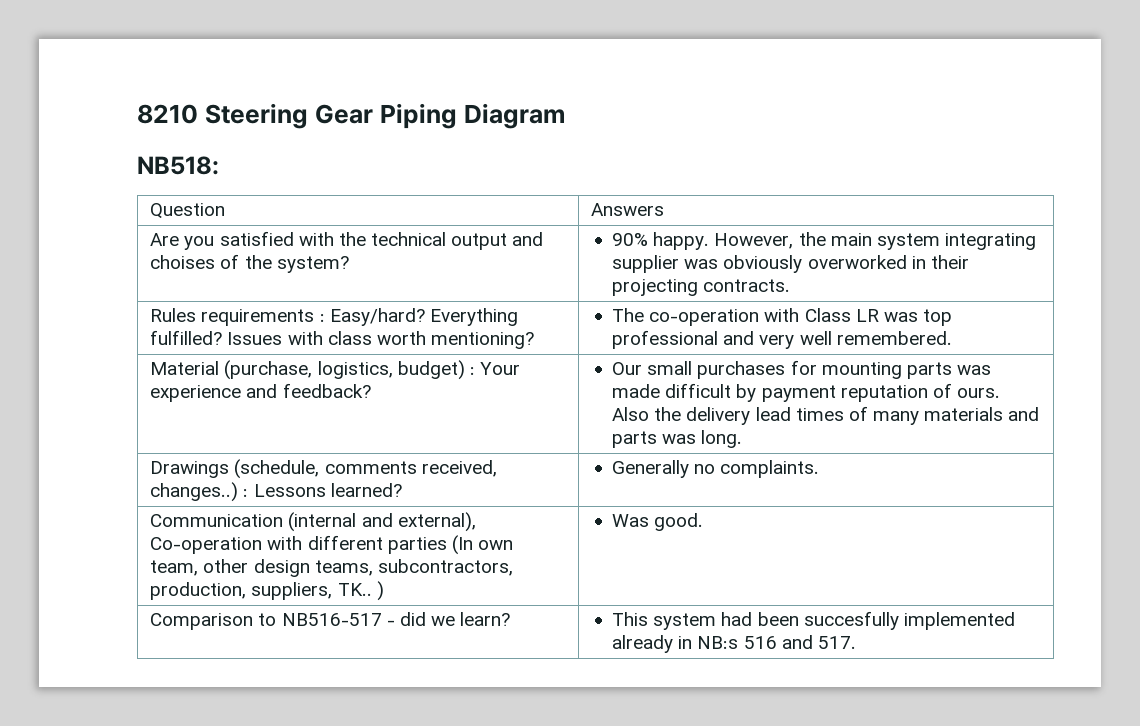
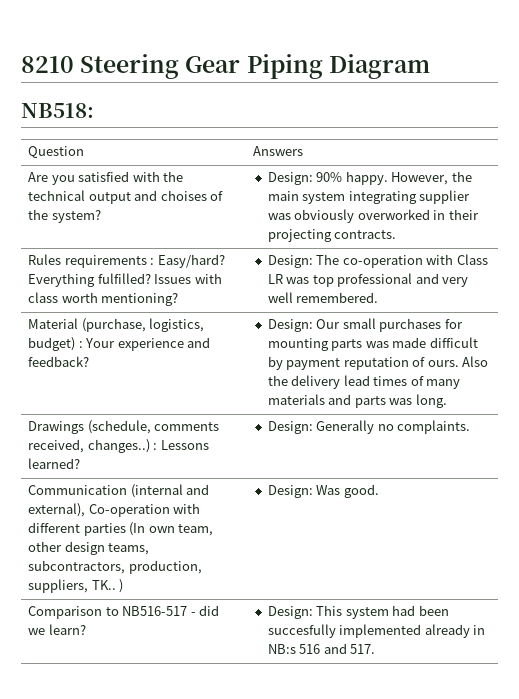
(349, 264) none -> [267,172,313,185] Design:
(534, 340) none -> [267,255,313,268] Design:
(371, 390) none -> [267,319,313,332] Design:
(402, 490) none -> [267,421,313,434] Design:
(384, 591) none -> [267,485,313,498] Design:
(511, 619) none -> [267,606,313,619] Design:

